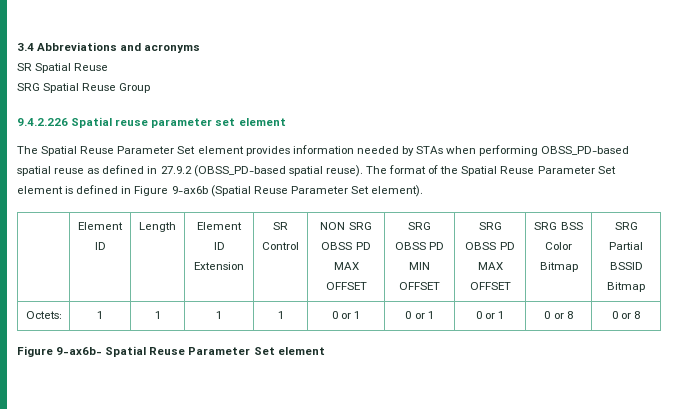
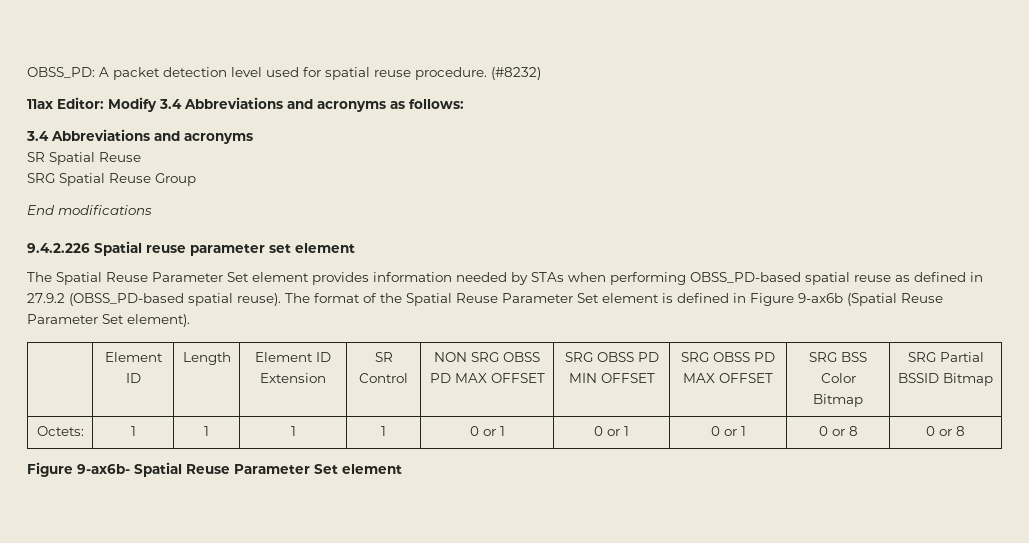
(17, 47) none -> [27,67,541,80] [27,97,464,112] OBSS_PD: A packet detection level used for spatial reuse procedure. (#8232) // 11ax Editor: Modify 3.4 Abbreviations and acronyms as follows: //
(151, 88) none -> [27,205,152,215] // End modifications

